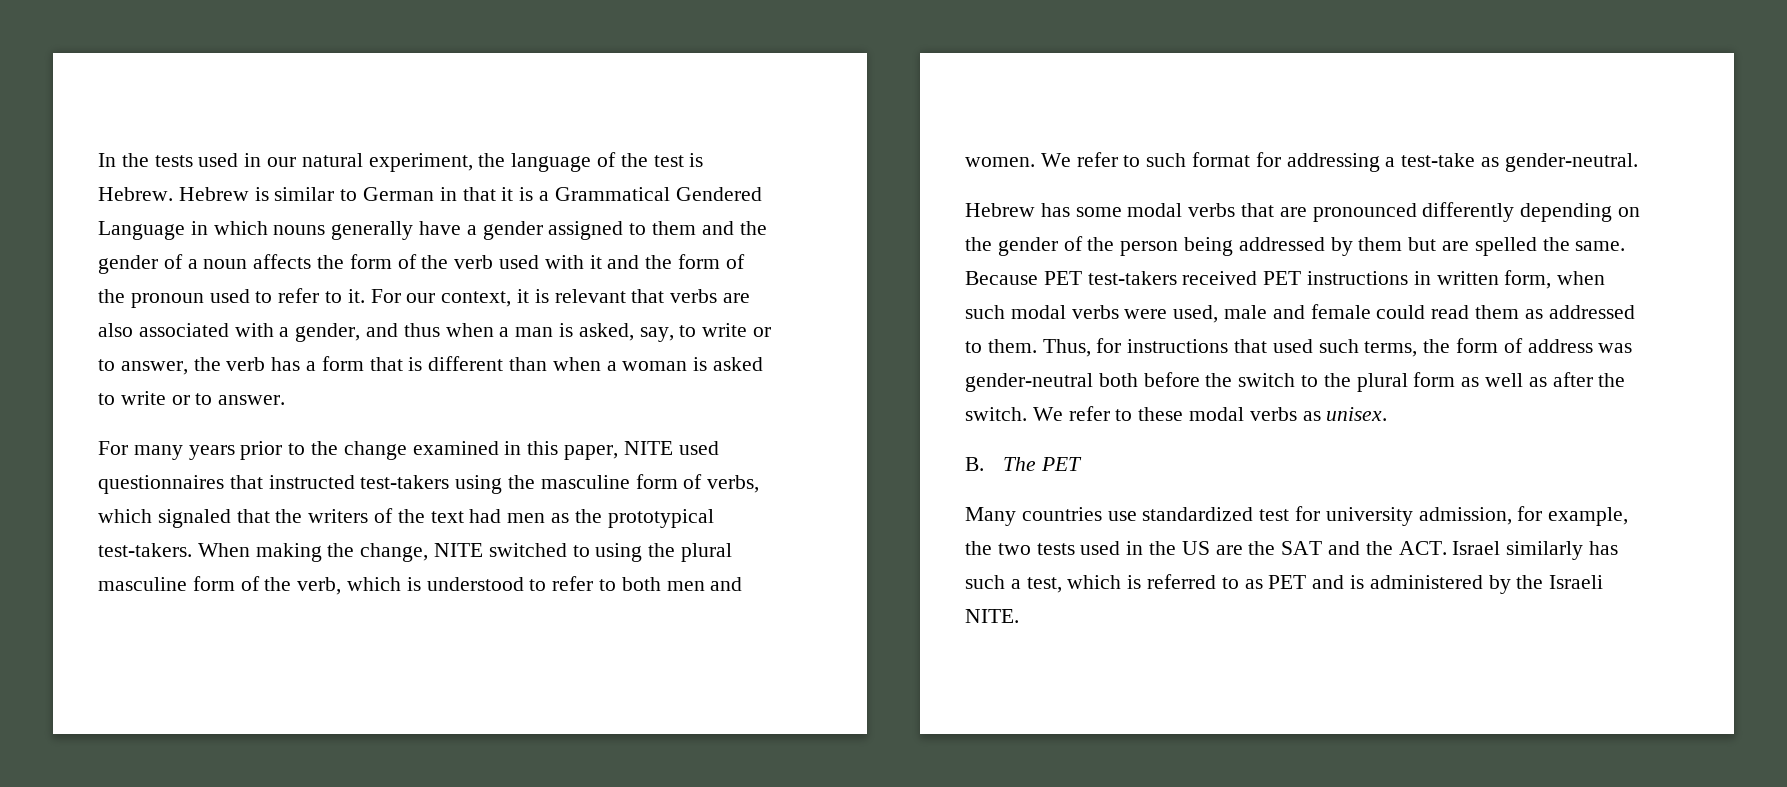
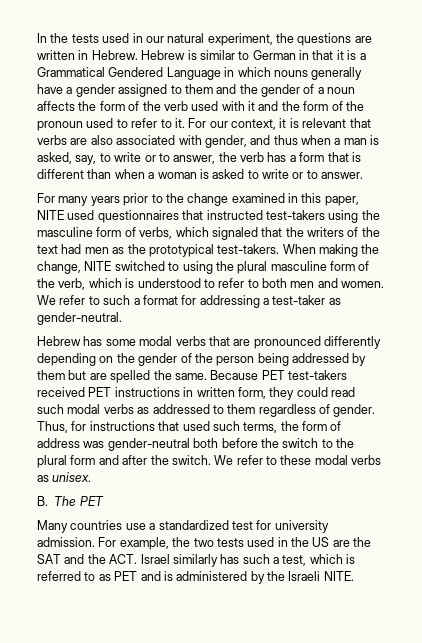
[511,152,704,172] language of the test is -> [297,33,372,46] [37,50,89,60] questions are written in
[279,327,290,337] a -> (202, 140) none
(1187, 160) none -> [133,298,140,305] a
[1401,153,1476,167] test-take -> [272,295,326,305] test-taker
[1557,271,1606,285] [965,304,1635,323] [965,339,1037,353] when such modal verbs were used, male and female could read them as addressed to them. -> [269,387,355,400] [37,404,376,417] they could read such modal verbs as addressed to them regardless of gender.
[1461,373,1547,387] as well as -> [98,455,119,465] and
(1137, 516) none -> [149,523,156,530] a
[1418,506,1543,525] admission, for -> [37,537,117,547] admission. For

